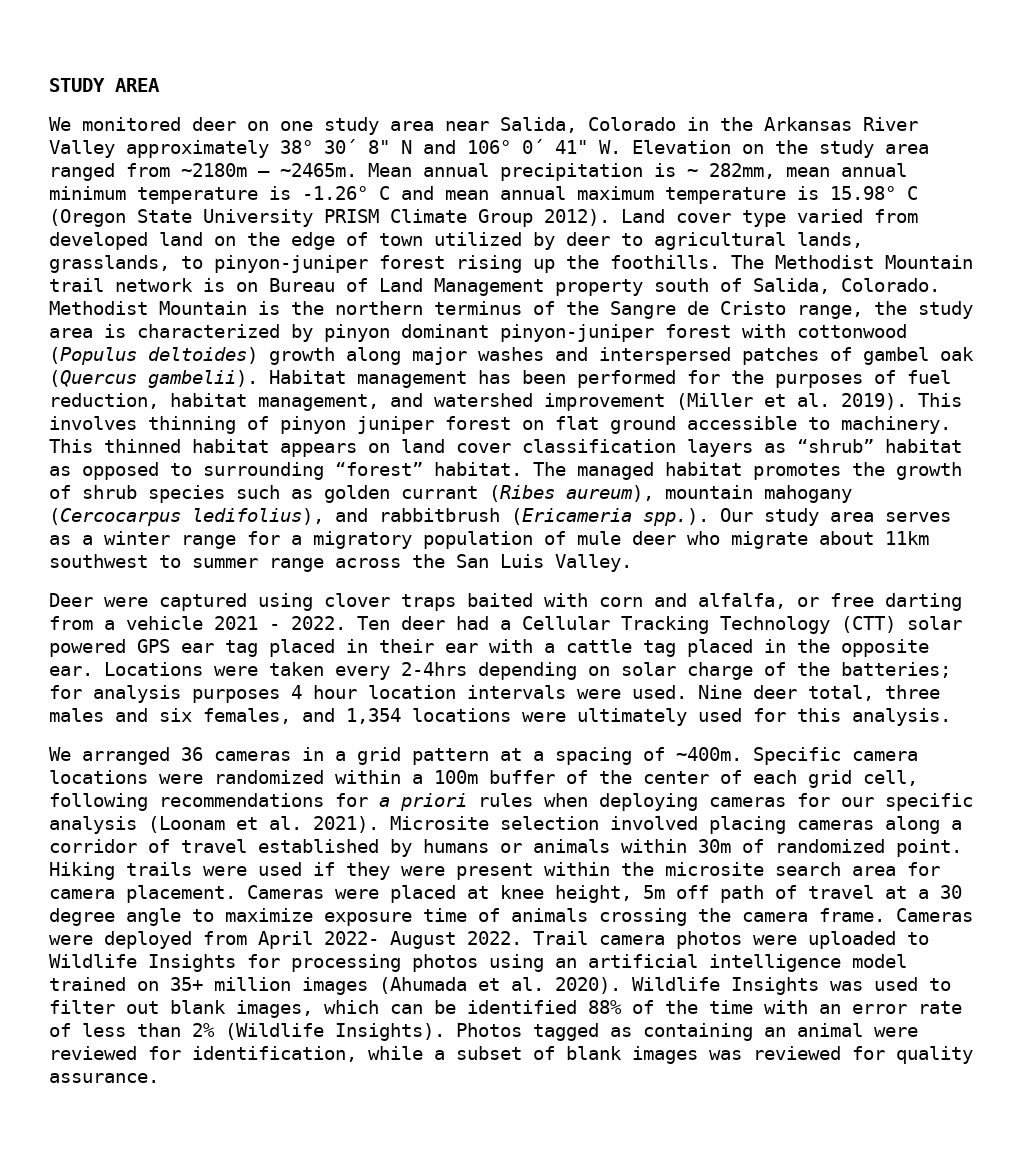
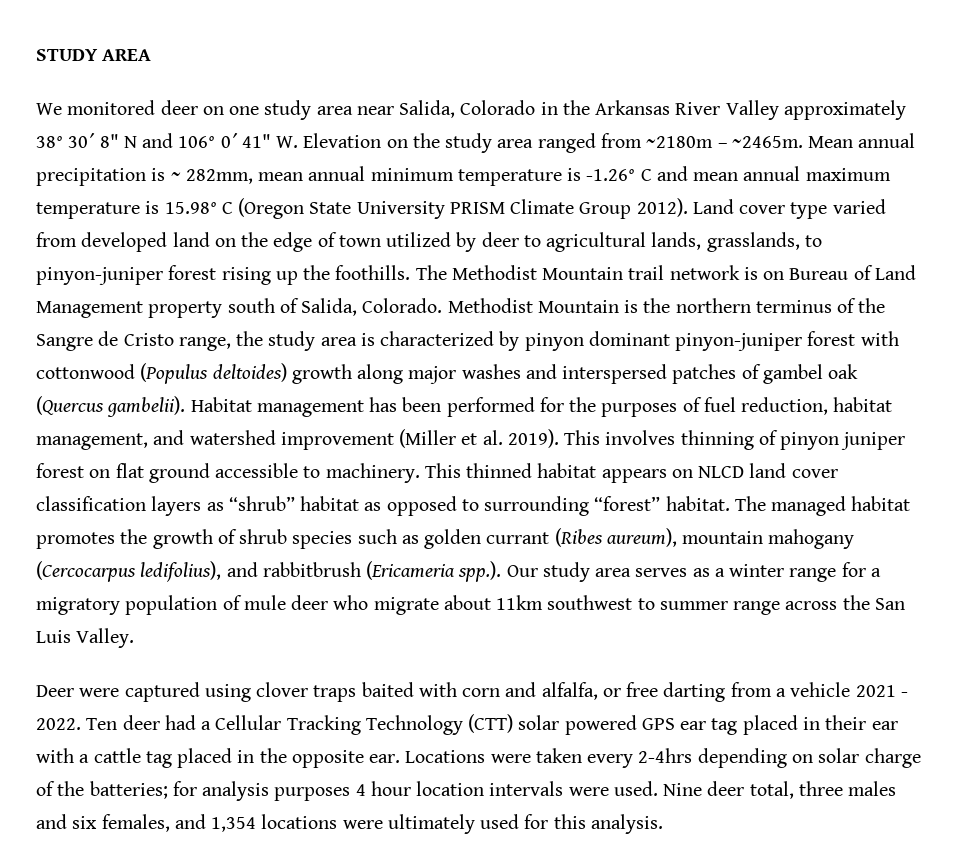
(390, 448) none -> [698,466,745,478] NLCD
[49,747,918,765] [49,770,918,788] [49,793,973,811] [49,816,962,834] [49,839,962,857] [49,862,940,880] [49,885,962,903] [49,908,973,926] [49,931,929,949] [49,954,907,972] [49,977,951,995] [49,1000,962,1018] [49,1023,918,1041] [49,1046,973,1064] [49,1073,159,1083] // We arranged 36 cameras in a grid pattern at a spacing of ~400m. Specific camera locations were randomized within a 100m buffer of the center of each grid cell, following recommendations for a priori rules when deploying cameras for our specific analysis (Loonam et al. 2021). Microsite selection involved placing cameras along a corridor of travel established by humans or animals within 30m of randomized point. Hiking trails were used if they were present within the microsite search area for camera placement. Cameras were placed at knee height, 5m off path of travel at a 30 degree angle to maximize exposure time of animals crossing the camera frame. Cameras were deployed from April 2022- August 2022. Trail camera photos were uploaded to Wildlife Insights for processing photos using an artificial intelligence model trained on 35+ million images (Ahumada et al. 2020). Wildlife Insights was used to filter out blank images, which can be identified 88% of the time with an error rate of less than 2% (Wildlife Insights). Photos tagged as containing an animal were reviewed for identification, while a subset of blank images was reviewed for quality assurance. -> (663, 824) none

